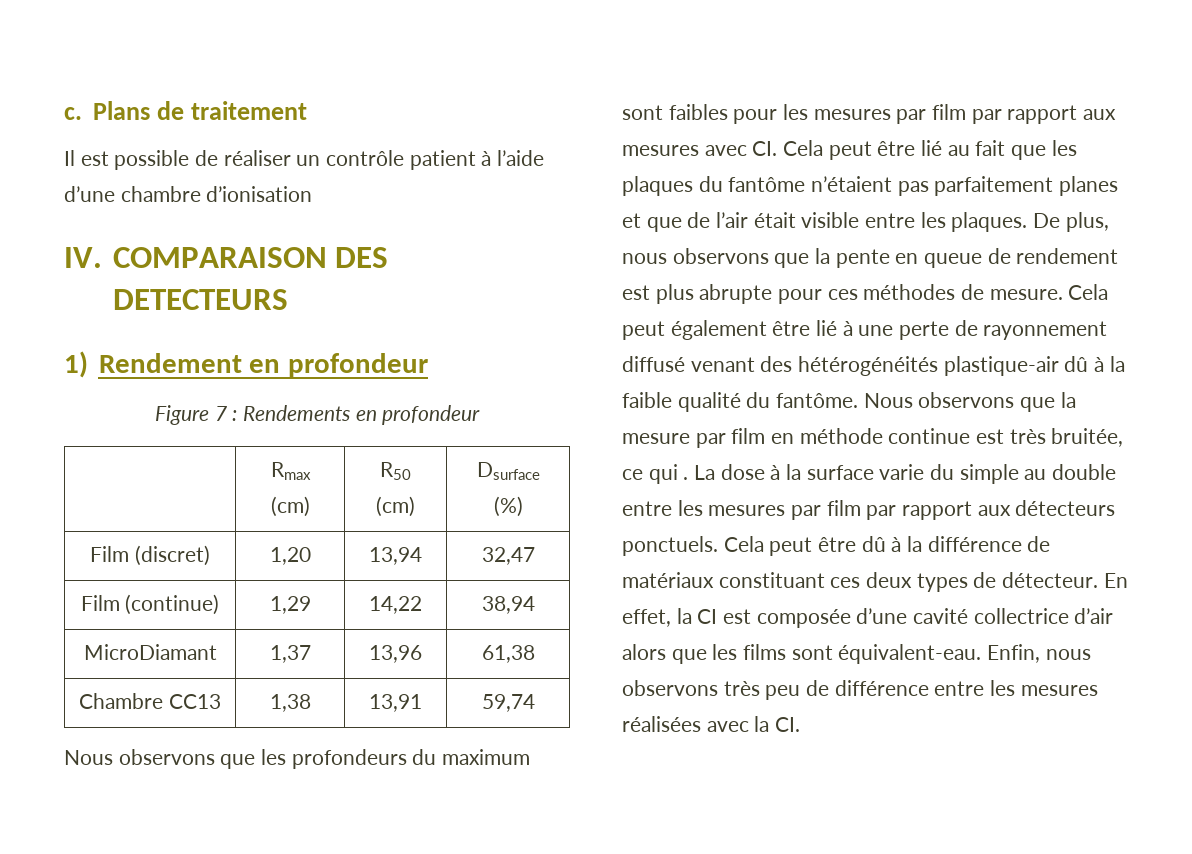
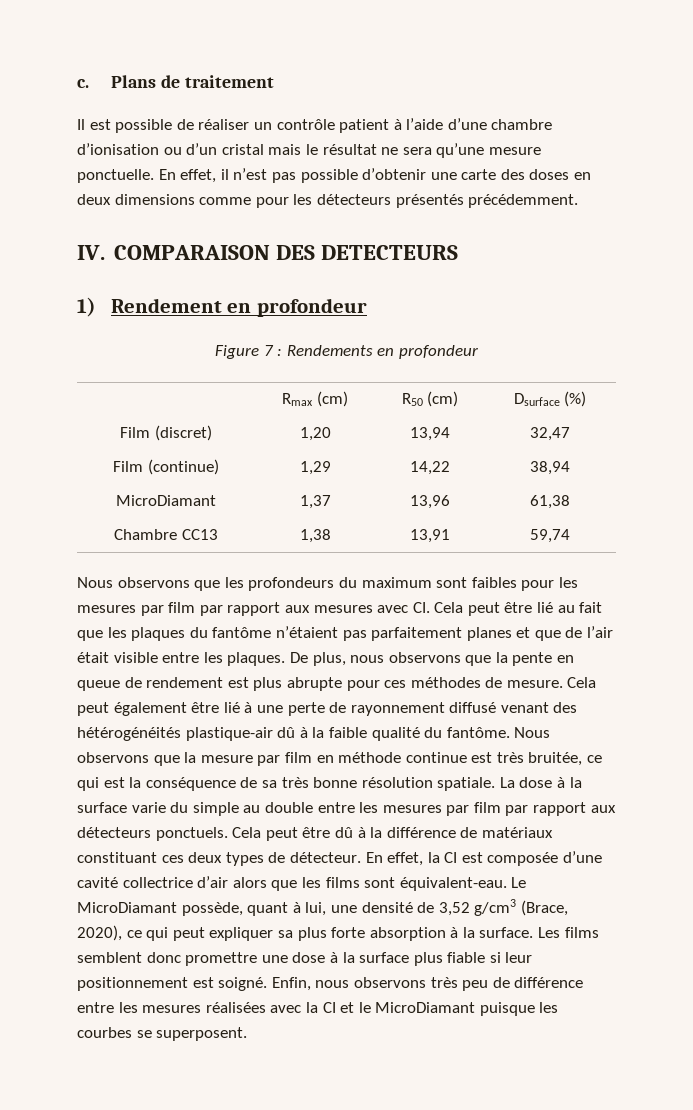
(313, 194) none -> [163,143,541,158] [77,168,592,183] [77,194,579,208] ou d’un cristal mais le résultat ne sera qu’une mesure ponctuelle. En effet, il n’est pas possible d’obtenir une carte des doses en deux dimensions comme pour les détecteurs présentés précédemment.
[683,477,689,480] . -> [103,777,496,791] est la conséquence de sa très bonne résolution spatiale.
(982, 654) none -> [511,877,527,888] [77,899,568,916] [77,925,599,941] [77,952,533,966] [77,977,268,991] Le MicroDiamant possède, quant à lui, une densité de 3,52 g/cm3 (Brace, 2020), ce qui peut expliquer sa plus forte absorption à la surface. Les films semblent donc promettre une dose à la surface plus fiable si leur positionnement est soigné.
[775,717,801,732] CI. -> [322,1002,559,1016] [77,1027,248,1041] CI et le MicroDiamant puisque les courbes se superposent.

